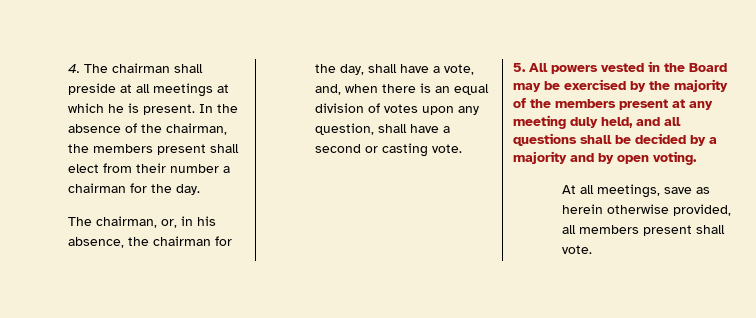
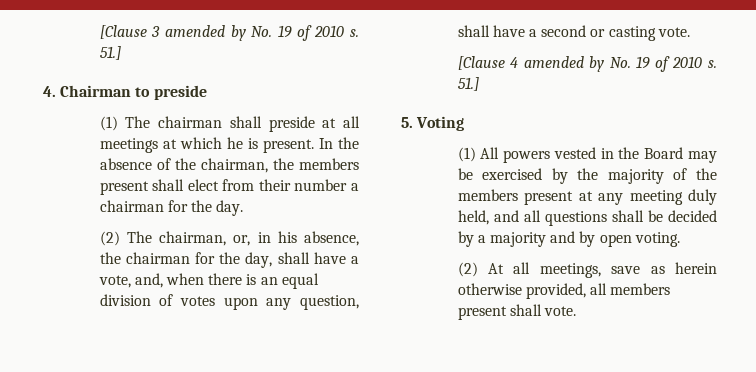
[67,64,80,73] 4. -> [99,25,359,41] [99,46,121,60] [43,85,207,100] [99,116,118,131] [Clause 3 amended by No. 19 of 2010 s. 51.] // 4. Chairman to preside // (1)
(200, 189) none -> [99,231,120,246] (2)
(462, 148) none -> [457,56,717,72] [457,77,479,91] // [Clause 4 amended by No. 19 of 2010 s. 51.]
(526, 67) none -> [416,116,465,131] [457,147,476,162] Voting // (1)
(697, 158) none -> [457,262,478,277] (2)

